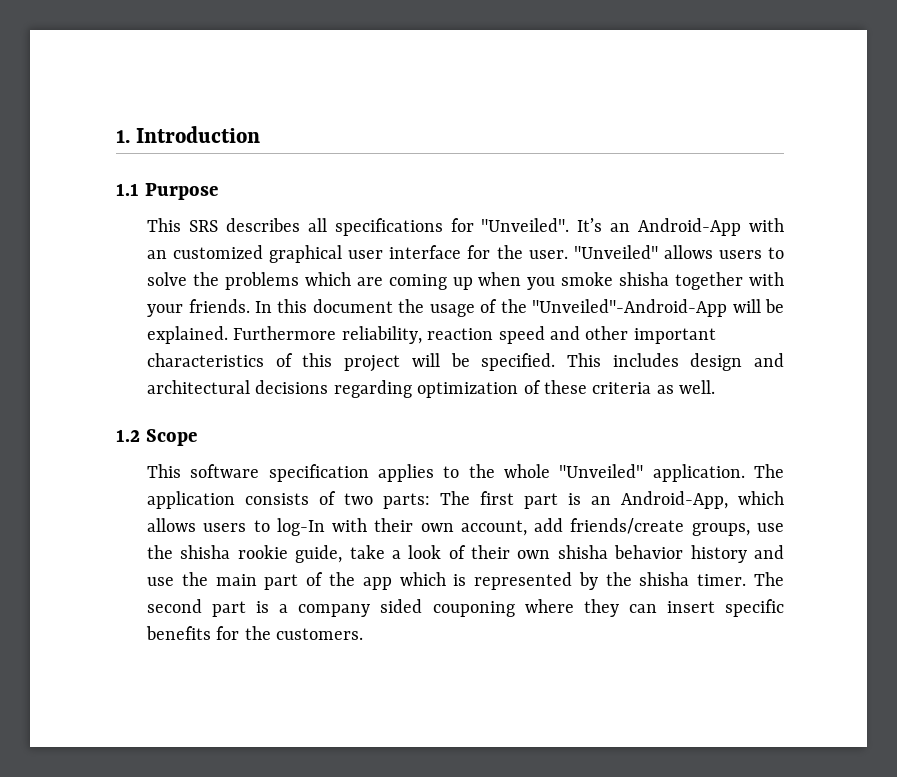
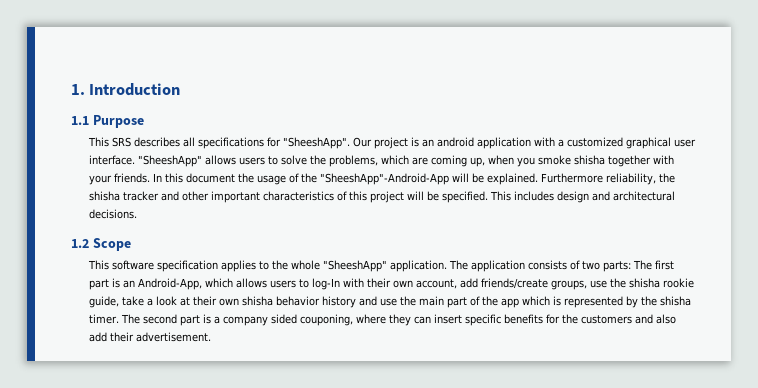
[481,218,784,236] [147,245,658,263] "Unveiled". It’s an Android-App with an customized graphical user interface for the user. "Unveiled" -> [283,137,697,149] [89,155,203,167] "SheeshApp". Our project is an android application with a customized graphical user interface. "SheeshApp"
[224,272,299,290] problems -> [329,155,379,167] problems,
[452,277,473,290] up -> [470,157,486,167] up,
[532,299,728,317] "Unveiled"-Android-App -> [320,173,450,185] "SheeshApp"-Android-App
[427,326,545,344] reaction speed -> [659,173,676,183] [89,191,160,201] the shisha tracker
[255,380,716,398] decisions regarding optimization of these criteria as well. -> [89,209,138,219] decisions.
[559,464,644,478] "Unveiled" -> [323,260,388,272] "SheeshApp"
[448,545,466,559] of -> [180,297,191,306] at
[432,601,515,617] couponing -> [300,314,354,326] couponing,
[276,628,364,640] customers. -> [581,314,677,324] [89,332,212,342] customers and also add their advertisement.

